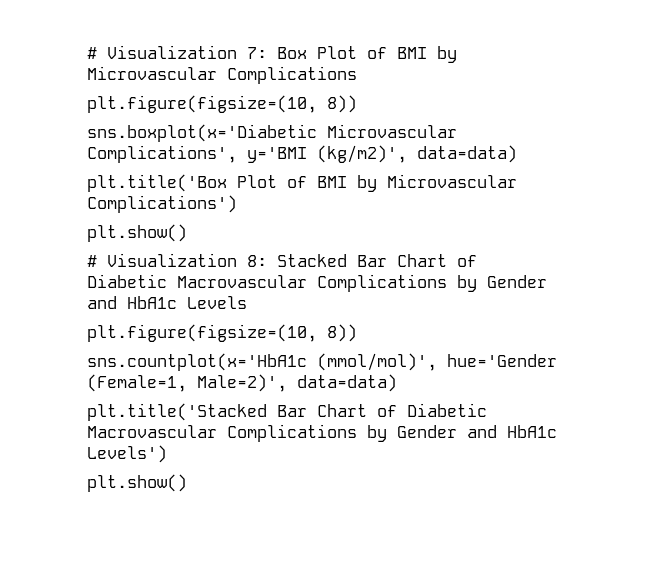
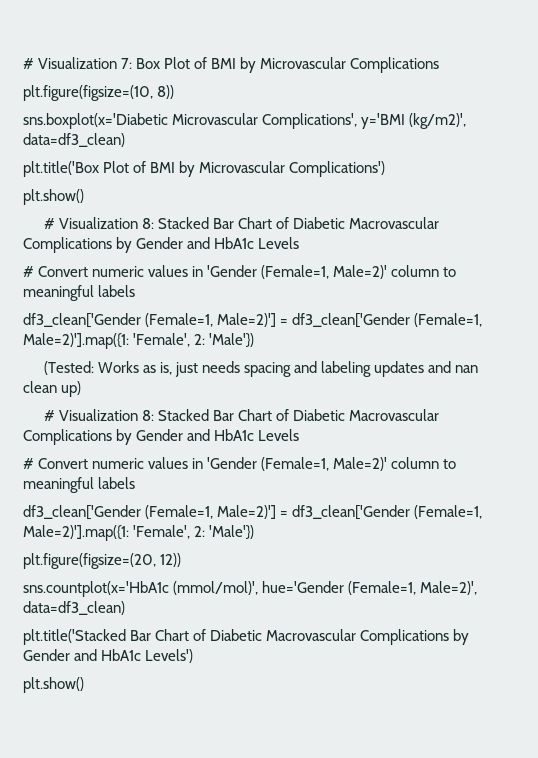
[417,145,517,163] data=data) -> [23,133,125,147] data=df3_clean)
[87,324,357,342] plt.figure(figsize=(10, 8)) -> [23,265,457,279] [23,285,136,301] [23,313,483,328] [23,333,255,349] [43,361,479,377] [23,381,82,397] [43,409,439,421] [23,429,300,445] [23,457,457,471] [23,477,136,493] [23,505,483,520] [23,525,255,541] [23,553,182,569] # Convert numeric values in 'Gender (Female=1, Male=2)' column to meaningful labels // df3_clean['Gender (Female=1, Male=2)'] = df3_clean['Gender (Female=1, Male=2)'].map({1: 'Female', 2: 'Male'}) // (Tested: Works as is, just needs spacing and labeling updates and nan clean up) // # Visualization 8: Stacked Bar Chart of Diabetic Macrovascular Complications by Gender and HbA1c Levels // # Convert numeric values in 'Gender (Female=1, Male=2)' column to meaningful labels // df3_clean['Gender (Female=1, Male=2)'] = df3_clean['Gender (Female=1, Male=2)'].map({1: 'Female', 2: 'Male'}) // plt.figure(figsize=(20, 12))
[297,374,397,392] data=data) -> [23,601,125,615] data=df3_clean)

